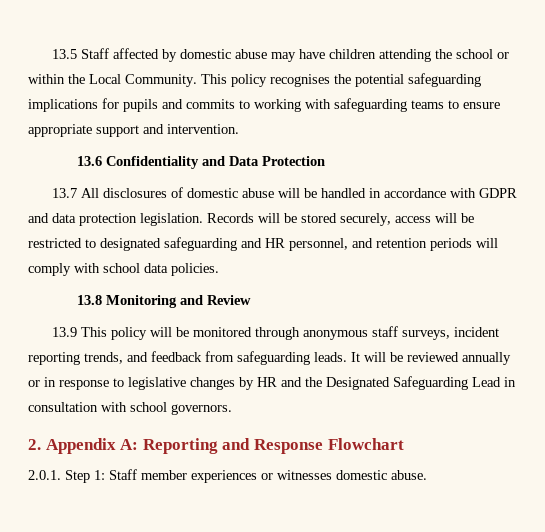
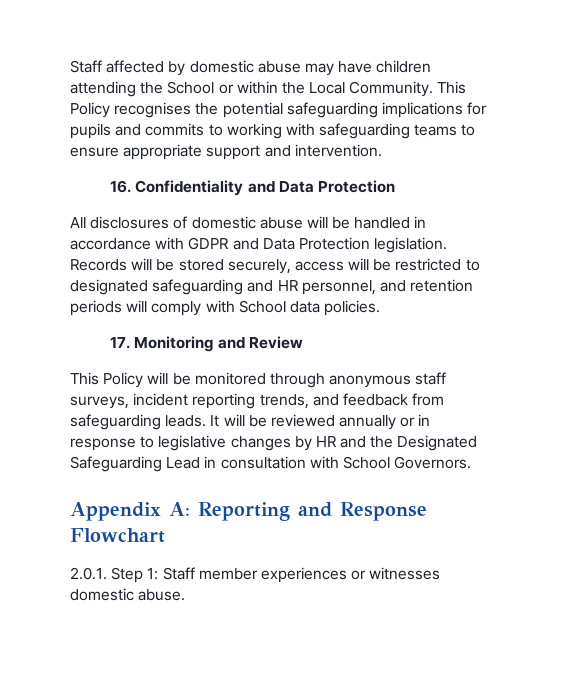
[51,49,77,59] 13.5 -> (70, 66) none
[455,49,493,59] school -> [167,81,215,94] School
[231,74,267,87] policy -> [70,102,110,118] Policy
[76,156,102,166] 13.6 -> [110,180,132,193] 16.
[51,188,77,198] 13.7 -> (395, 186) none
[52,213,137,226] data protection -> [262,237,370,250] Data Protection
[103,263,140,273] school -> [238,300,286,313] School
[76,295,102,305] 13.8 -> [110,337,131,349] 17.
[51,327,147,340] 13.9 This policy -> [70,372,144,388] This Policy
[130,402,232,415] [28,439,41,450] school governors. // 2. -> [342,456,472,469] School Governors. //

